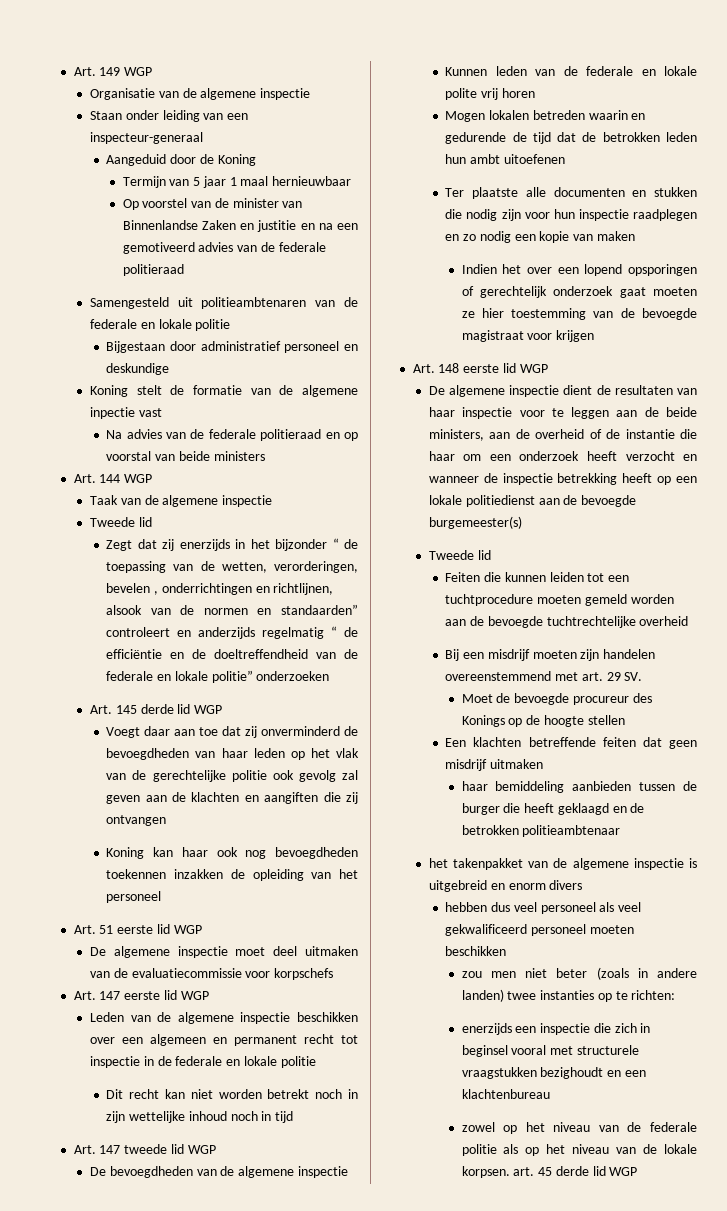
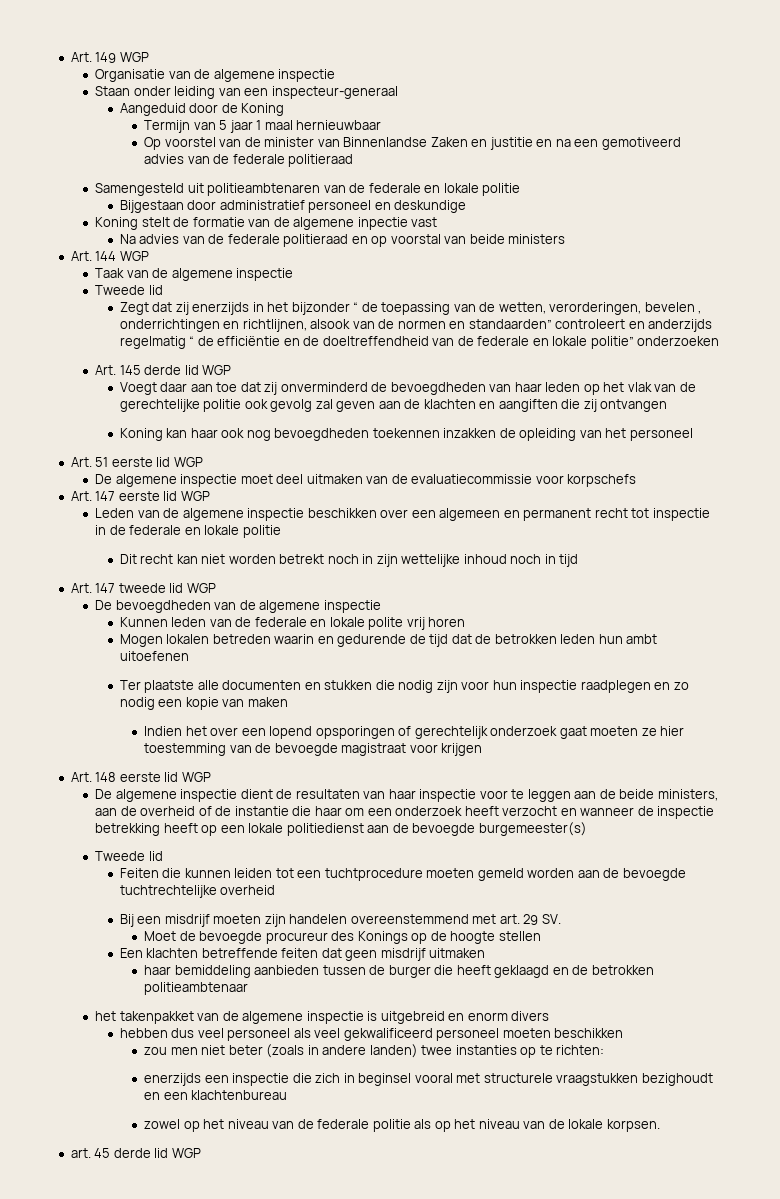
(510, 1172) none -> (660, 1125) //

